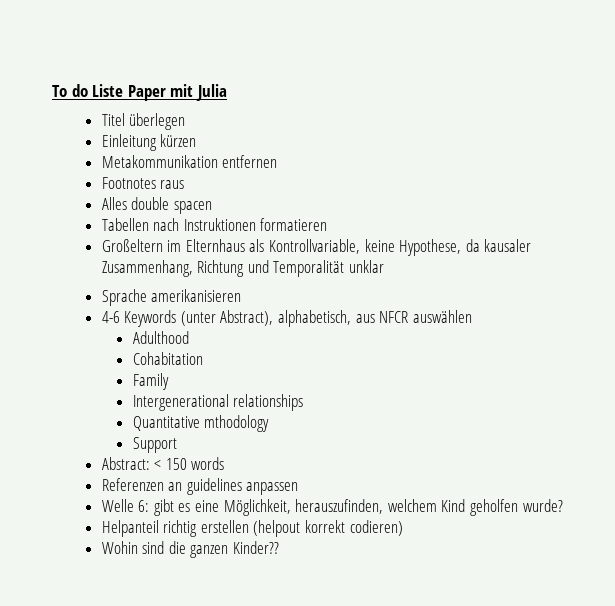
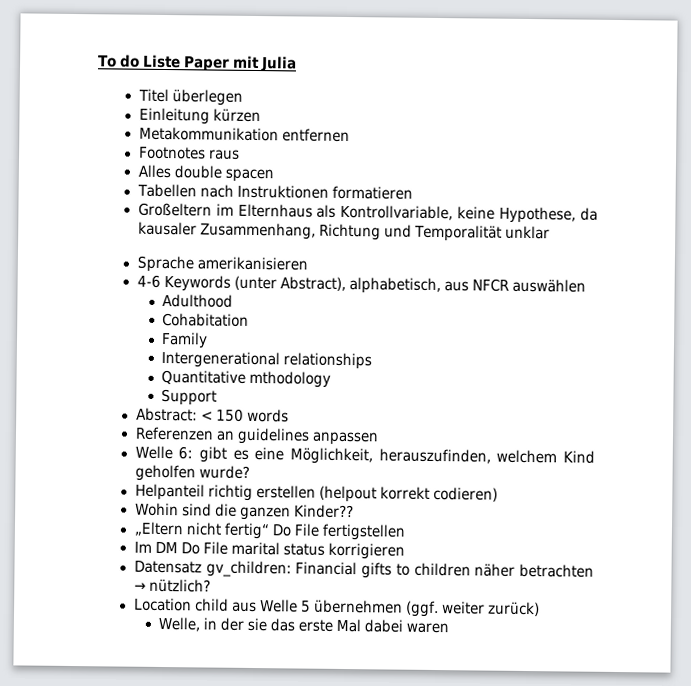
(279, 547) none -> [133,521,407,541] [133,541,406,560] [133,560,594,579] [133,578,211,593] [133,597,541,618] [158,616,450,634] // „Eltern nicht fertig“ Do File fertigstellen // Im DM Do File marital status korrigieren // Datensatz gv_children: Financial gifts to children näher betrachten → nützlich? // Location child aus Welle 5 übernehmen (ggf. weiter zurück) // Welle, in der sie das erste Mal dabei waren

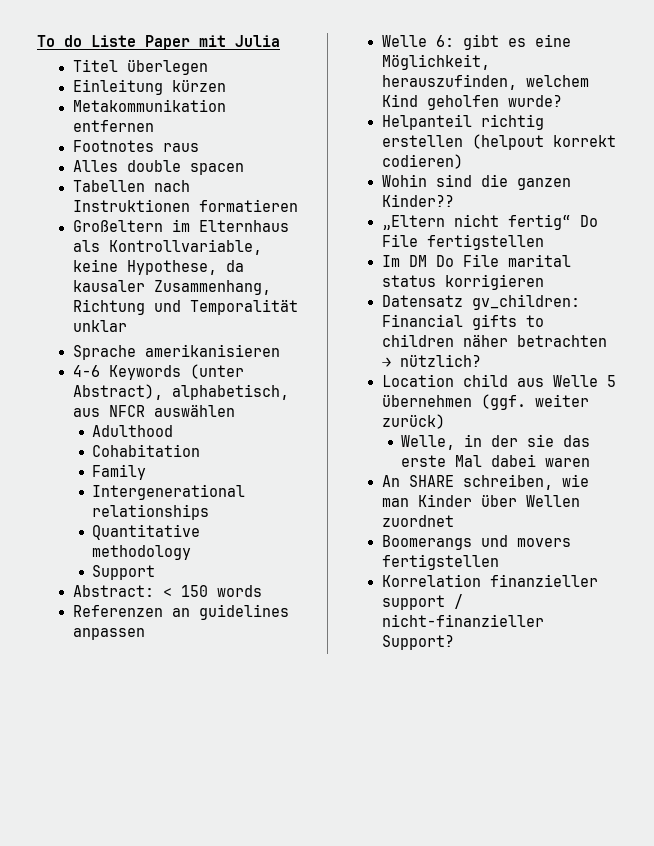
[249,370,332,388] mthodology -> [92,545,192,560] methodology
(450, 628) none -> [381,474,589,490] [381,494,580,507] [381,515,454,527] [381,535,571,550] [381,554,499,570] [381,574,598,587] [381,594,463,610] [381,614,544,627] [381,635,454,650] // An SHARE schreiben, wie man Kinder über Wellen zuordnet // Boomerangs und movers fertigstellen // Korrelation finanzieller support / nicht-finanzieller Support?

